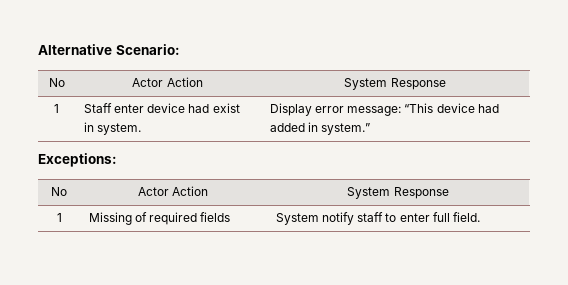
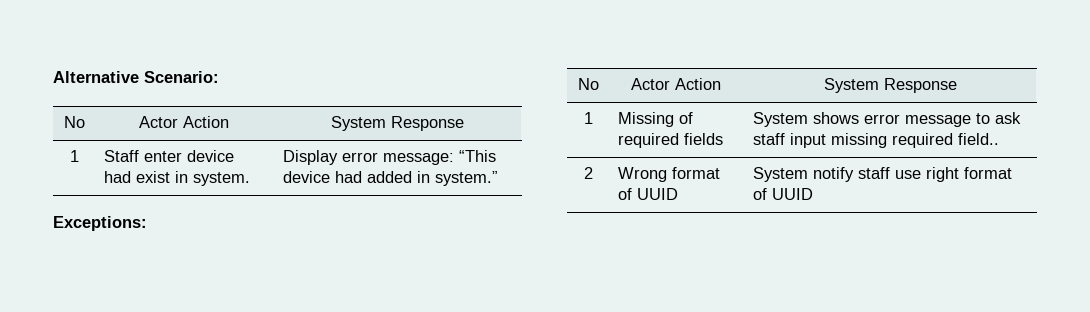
[321,212,481,225] notify staff to enter full field. -> [812,112,1021,127] [752,133,999,148] [583,167,593,179] [617,167,720,182] [617,188,678,200] [752,167,1012,182] [752,188,813,200] shows error message to ask staff input missing required field.. // 2 | Wrong format of UUID | System notify staff use right format of UUID

